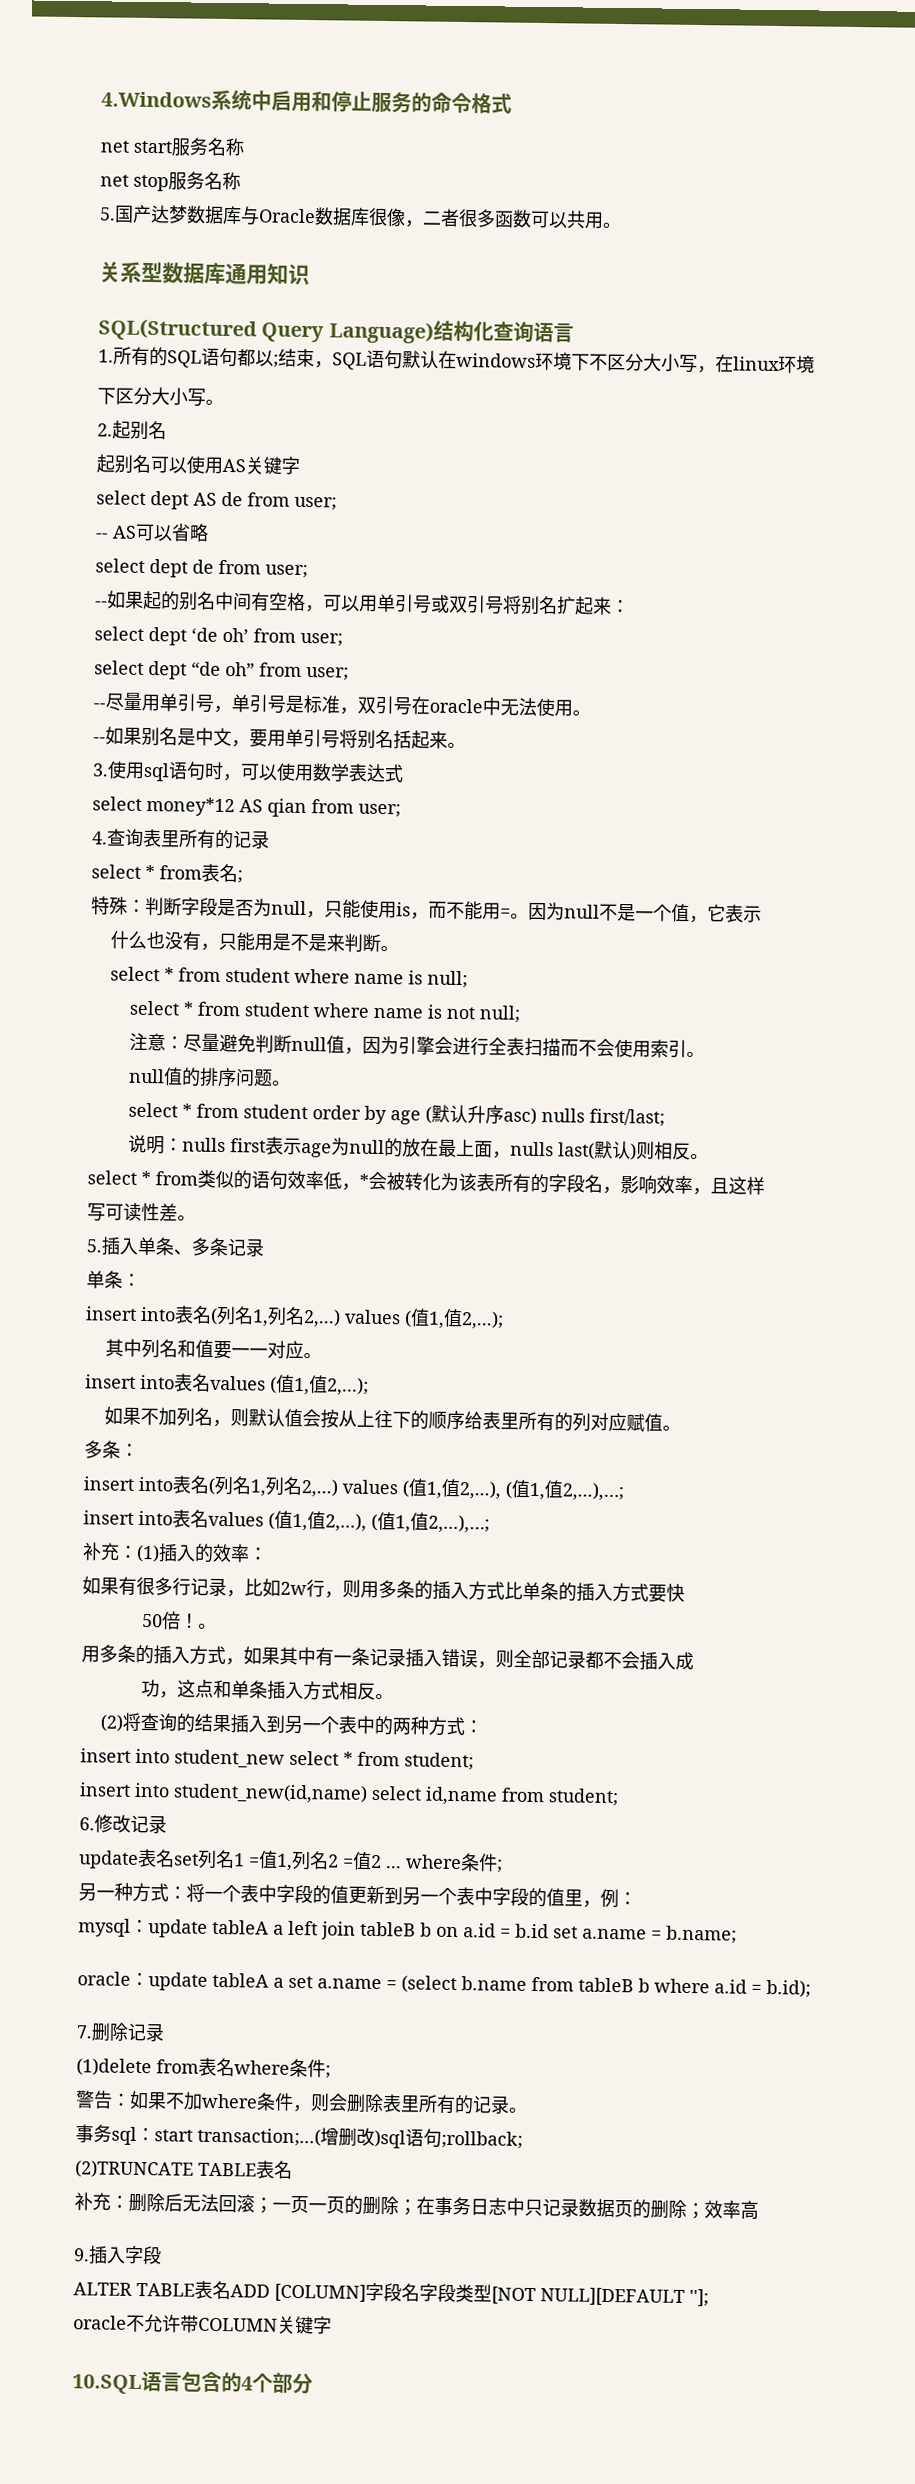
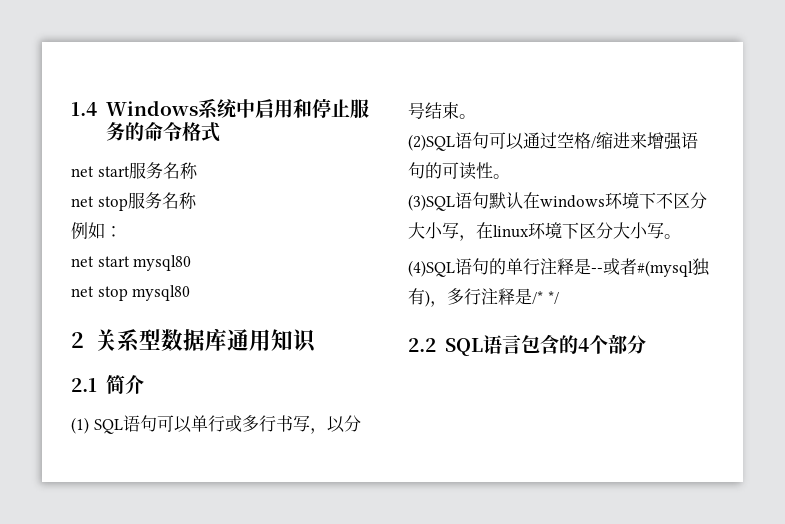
[101,91,212,108] 4.Windows -> [71,100,198,116] 1.4 Windows
[99,204,621,229] 5.国产达梦数据库与Oracle数据库很像，二者很多函数可以共用。 // -> [71,222,122,239] [71,255,192,271] [71,285,191,301] [71,332,84,348] 例如： // net start mysql80 // net stop mysql80 // 2
[98,318,574,344] [98,346,367,370] SQL(Structured Query Language)结构化查询语言 // 1.所有的SQL语句都以;结束，SQL -> [71,375,144,394] [71,415,361,434] [408,102,476,119] [408,132,698,151] [408,162,510,180] [408,194,455,211] 2.1简介 // (1) SQL语句可以单行或多行书写，以分号结束。 // (2)SQL语句可以通过空格/缩进来增强语句的可读性。 // (3)SQL
(815, 364) // -> (562, 230) none
[97,420,167,440] [96,454,300,475] [96,490,337,511] [95,523,209,542] [95,558,308,579] [95,590,630,615] [94,626,343,647] [94,660,349,681] [93,692,591,717] [93,726,466,749] [92,760,404,783] [92,796,401,818] [92,828,270,850] [91,863,243,884] [91,896,762,924] [109,930,399,952] [109,966,468,989] [128,1000,521,1023] [128,1032,705,1058] [128,1067,291,1088] [127,1102,665,1127] [127,1134,709,1161] [87,1169,765,1196] [87,1202,196,1222] [86,1236,265,1257] [86,1270,141,1289] [85,1305,504,1330] [104,1338,322,1360] [85,1373,369,1396] [103,1406,681,1432] [84,1440,139,1459] [83,1475,624,1502] [83,1509,490,1534] [82,1542,268,1563] [82,1576,685,1603] [141,1611,217,1630] [81,1644,694,1671] [140,1678,394,1701] [99,1712,483,1736] [80,1748,474,1771] [79,1782,619,1807] [79,1814,167,1834] [78,1848,503,1873] [78,1882,637,1909] [78,1918,737,1944] [77,1971,811,1998] [76,2022,165,2042] [76,2057,331,2079] [75,2090,527,2115] [75,2124,523,2149] [75,2160,293,2179] [74,2192,759,2220] [73,2245,162,2265] [73,2280,709,2307] [73,2314,332,2335] [72,2374,142,2395] 2.起别名 // 起别名可以使用AS关键字 // select dept AS de from user; // -- AS可以省略 // select dept de from user; // --如果起的别名中间有空格，可以用单引号或双引号将别名扩起来： // select dept ‘de oh’ from user; // select dept “de oh” from user; // --尽量用单引号，单引号是标准，双引号在oracle中无法使用。 // --如果别名是中文，要用单引号将别名括起来。 // 3.使用sql语句时，可以使用数学表达式 // select money*12 AS qian from user; // 4.查询表里所有的记录 // select * from表名; // 特殊：判断字段是否为null，只能使用is，而不能用=。因为null不是一个值，它表示 // 什么也没有，只能用是不是来判断。 // select * from student where name is null; // select * from student where name is not null; // 注意：尽量避免判断null值，因为引擎会进行全表扫描而不会使用索引。 // null值的排序问题。 // select * from student order by age (默认升序asc) nulls first/last; // 说明：nulls first表示age为null的放在最上面，nulls last(默认)则相反。 // select * from类似的语句效率低，*会被转化为该表所有的字段名，影响效率，且这样 // 写可读性差。 // 5.插入单条、多条记录 // 单条： // insert into表名(列名1,列名2,...) values (值1,值2,...); // 其中列名和值要一一对应。 // insert into表名values (值1,值2,...); // 如果不加列名，则默认值会按从上往下的顺序给表里所有的列对应赋值。 // 多条： // insert into表名(列名1,列名2,...) values (值1,值2,...), (值1,值2,...),…; // insert into表名values (值1,值2,...), (值1,值2,...),…; // 补充：(1)插入的效率： // 如果有很多行记录，比如2w行，则用多条的插入方式比单条的插入方式要快 // 50倍！。 // 用多条的插入方式，如果其中有一条记录插入错误，则全部记录都不会插入成 // 功，这点和单条插入方式相反。 // (2)将查询的结果插入到另一个表中的两种方式： // insert into student_new select * from student; // insert into student_new(id,name) select id,name from student; // 6.修改记录 // update表名set列名1 =值1,列名2 =值2 ... where条件; // 另一种方式：将一个表中字段的值更新到另一个表中字段的值里，例： // mysql：update tableA a left join tableB b on a.id = b.id set a.name = b.name; // oracle：update tableA a set a.name = (select b.name from tableB b where a.id = b.id); // 7.删除记录 // (1)delete from表名where条件; // 警告：如果不加where条件，则会删除表里所有的记录。 // 事务sql：start transaction;...(增删改)sql语句;rollback; // (2)TRUNCATE TABLE表名 // 补充：删除后无法回滚；一页一页的删除；在事务日志中只记录数据页的删除；效率高 // 9.插入字段 // ALTER TABLE表名ADD [COLUMN]字段名字段类型[NOT NULL][DEFAULT '']; // oracle不允许带COLUMN关键字 // 10.SQL -> [408,258,710,277] [408,288,559,307] [408,338,483,356] (4)SQL语句的单行注释是--或者#(mysql独有)，多行注释是/* */ // 2.2 SQL

